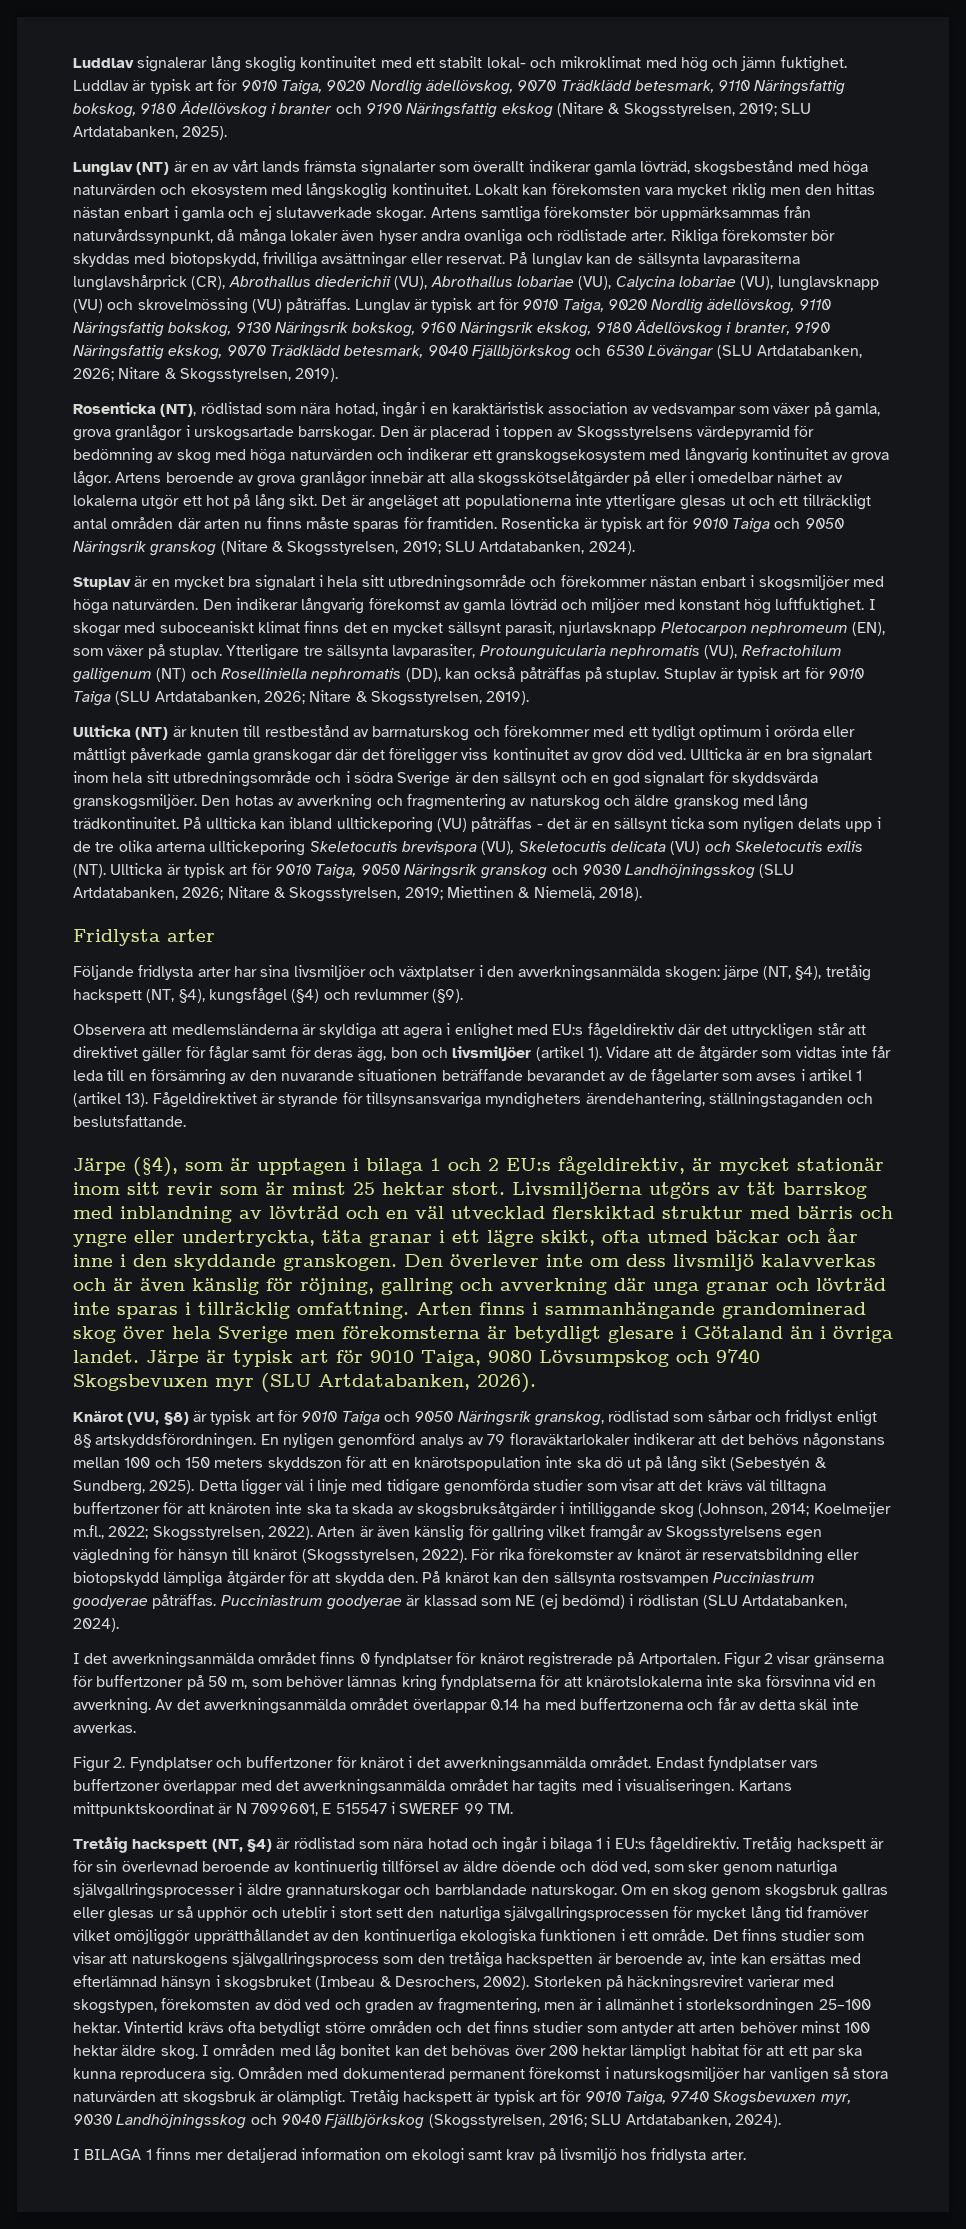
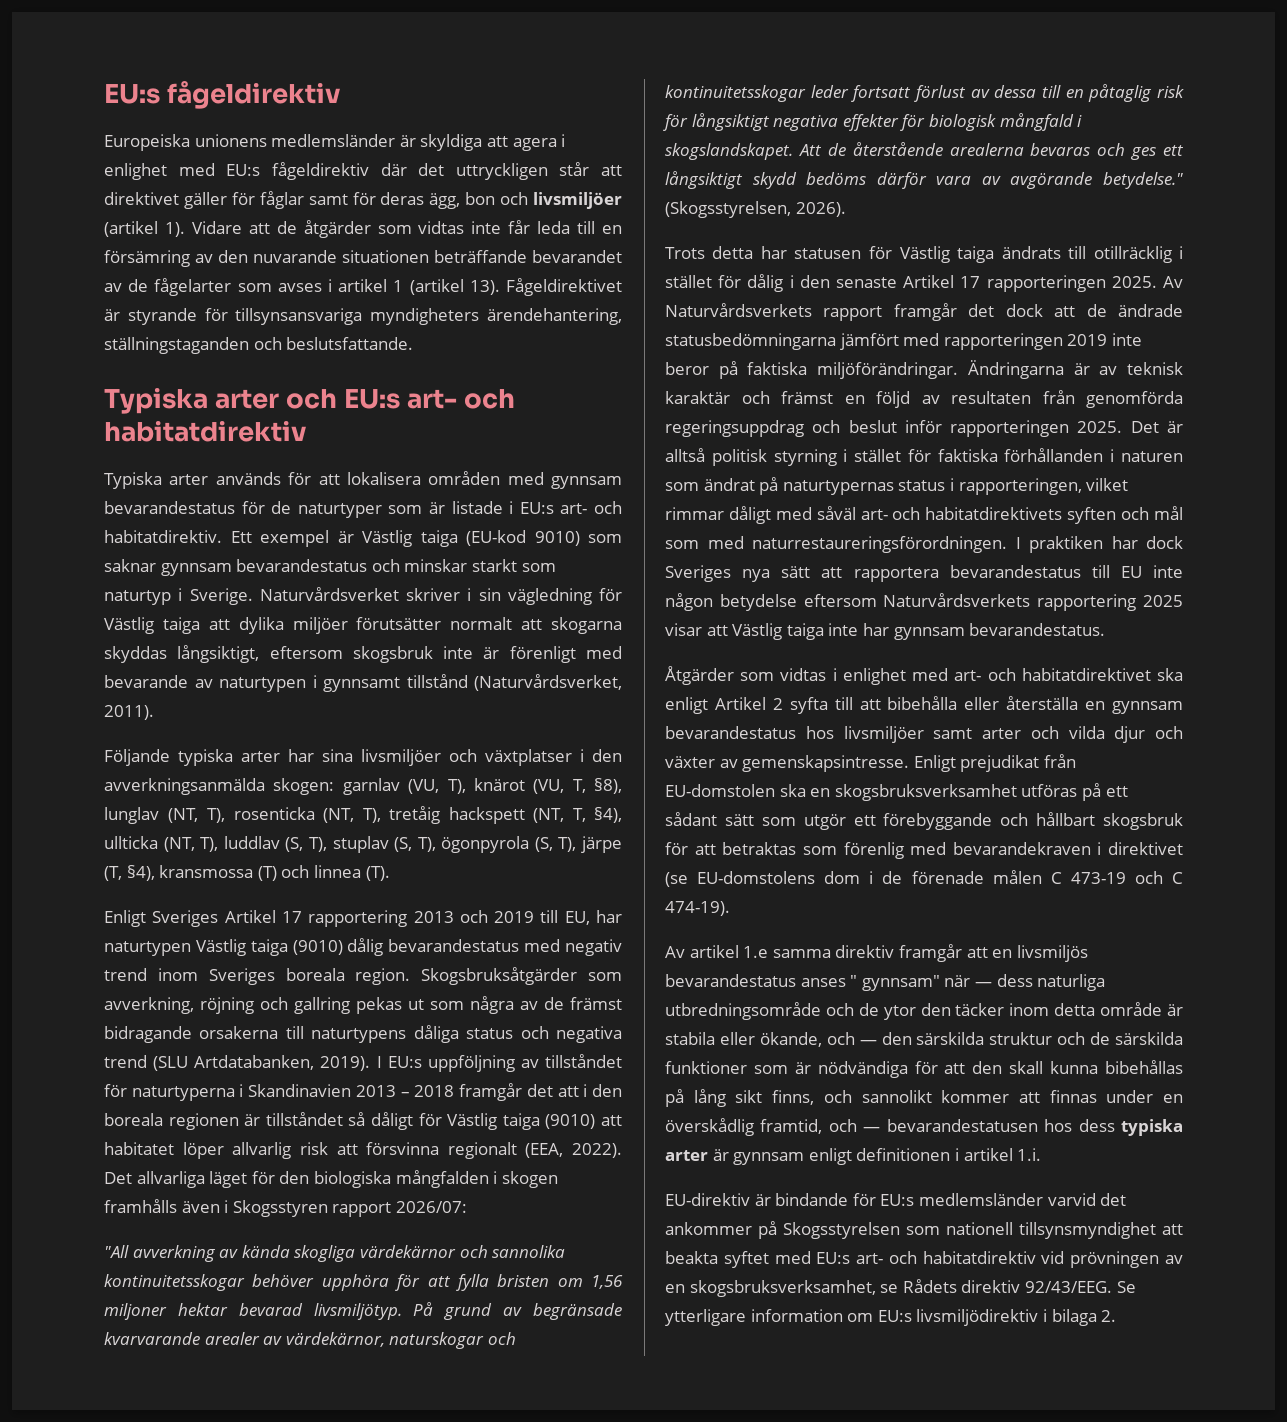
[73,56,847,72] [73,79,846,95] [73,101,812,118] [73,126,228,140] [73,160,869,176] [73,183,876,199] [73,206,812,222] [73,229,836,245] [73,252,800,268] [73,275,879,291] [73,298,831,314] [73,320,830,337] [73,345,862,360] [73,367,339,383] [73,402,881,418] [73,425,815,441] [73,448,890,464] [73,471,843,487] [73,494,871,510] [73,517,844,533] [73,540,635,556] [73,575,885,591] [73,598,876,614] [73,621,886,637] [73,644,842,660] [72,667,865,683] [73,690,530,706] [73,725,856,741] [73,748,873,764] [73,771,819,787] [73,794,809,810] [73,817,881,833] [73,840,864,856] [73,863,795,879] [73,886,642,902] [73,929,215,946] [73,965,871,981] [73,988,464,1004] [73,1024,298,1035] Luddlav signalerar lång skoglig kontinuitet med ett stabilt lokal- och mikroklimat med hög och jämn fuktighet. Luddlav är typisk art för 9010 Taiga, 9020 Nordlig ädellövskog, 9070 Trädklädd betesmark, 9110 Näringsfattig bokskog, 9180 Ädellövskog i branter och 9190 Näringsfattig ekskog (Nitare & Skogsstyrelsen, 2019; SLU Artdatabanken, 2025). // Lunglav (NT) är en av vårt lands främsta signalarter som överallt indikerar gamla lövträd, skogsbestånd med höga naturvärden och ekosystem med långskoglig kontinuitet. Lokalt kan förekomsten vara mycket riklig men den hittas nästan enbart i gamla och ej slutavverkade skogar. Artens samtliga förekomster bör uppmärksammas från naturvårdssynpunkt, då många lokaler även hyser andra ovanliga och rödlistade arter. Rikliga förekomster bör skyddas med biotopskydd, frivilliga avsättningar eller reservat. På lunglav kan de sällsynta lavparasiterna lunglavshårprick (CR), Abrothallus diederichii (VU), Abrothallus lobariae (VU), Calycina lobariae (VU), lunglavsknapp (VU) och skrovelmössing (VU) påträffas. Lunglav är typisk art för 9010 Taiga, 9020 Nordlig ädellövskog, 9110 Näringsfattig bokskog, 9130 Näringsrik bokskog, 9160 Näringsrik ekskog, 9180 Ädellövskog i branter, 9190 Näringsfattig ekskog, 9070 Trädklädd betesmark, 9040 Fjällbjörkskog och 6530 Lövängar (SLU Artdatabanken, 2026; Nitare & Skogsstyrelsen, 2019). // Rosenticka (NT), rödlistad som nära hotad, ingår i en karaktäristisk association av vedsvampar som växer på gamla, grova granlågor i urskogsartade barrskogar. Den är placerad i toppen av Skogsstyrelsens värdepyramid för bedömning av skog med höga naturvärden och indikerar ett granskogsekosystem med långvarig kontinuitet av grova lågor. Artens beroende av grova granlågor innebär att alla skogsskötselåtgärder på eller i omedelbar närhet av lokalerna utgör ett hot på lång sikt. Det är angeläget att populationerna inte ytterligare glesas ut och ett tillräckligt antal områden där arten nu finns måste sparas för framtiden. Rosenticka är typisk art för 9010 Taiga och 9050 Näringsrik granskog (Nitare & Skogsstyrelsen, 2019; SLU Artdatabanken, 2024). // Stuplav är en mycket bra signalart i hela sitt utbredningsområde och förekommer nästan enbart i skogsmiljöer med höga naturvärden. Den indikerar långvarig förekomst av gamla lövträd och miljöer med konstant hög luftfuktighet. I skogar med suboceaniskt klimat finns det en mycket sällsynt parasit, njurlavsknapp Pletocarpon nephromeum (EN), som växer på stuplav. Ytterligare tre sällsynta lavparasiter, Protounguicularia nephromatis (VU), Refractohilum galligenum (NT) och Roselliniella nephromatis (DD), kan också påträffas på stuplav. Stuplav är typisk art för 9010 Taiga (SLU Artdatabanken, 2026; Nitare & Skogsstyrelsen, 2019). // Ullticka (NT) är knuten till restbestånd av barrnaturskog och förekommer med ett tydligt optimum i orörda eller måttligt påverkade gamla granskogar där det föreligger viss kontinuitet av grov död ved. Ullticka är en bra signalart inom hela sitt utbredningsområde och i södra Sverige är den sällsynt och en god signalart för skyddsvärda granskogsmiljöer. Den hotas av avverkning och fragmentering av naturskog och äldre granskog med lång trädkontinuitet. På ullticka kan ibland ulltickeporing (VU) påträffas - det är en sällsynt ticka som nyligen delats upp i de tre olika arterna ulltickeporing Skeletocutis brevispora (VU), Skeletocutis delicata (VU) och Skeletocutis exilis (NT). Ullticka är typisk art för 9010 Taiga, 9050 Näringsrik granskog och 9030 Landhöjningsskog (SLU Artdatabanken, 2026; Nitare & Skogsstyrelsen, 2019; Miettinen & Niemelä, 2018). // Fridlysta arter // Följande fridlysta arter har sina livsmiljöer och växtplatser i den avverkningsanmälda skogen: järpe (NT, §4), tretåig hackspett (NT, §4), kungsfågel (§4) och revlummer (§9). // Observera att medlemsländerna -> [104,81,342,109] [104,134,396,151] EU:s fågeldirektiv // Europeiska unionens medlemsländer
[73,1156,884,1177] [73,1182,867,1199] [73,1206,893,1223] [73,1228,858,1247] [73,1254,876,1271] [73,1278,886,1295] [73,1302,866,1319] [73,1326,893,1343] [73,1348,760,1367] [73,1373,536,1393] [73,1410,877,1426] [73,1433,886,1449] [73,1456,827,1472] [73,1479,827,1495] [73,1502,891,1518] [73,1525,823,1541] [73,1548,860,1564] [73,1571,816,1587] [72,1594,848,1610] [73,1618,119,1632] [73,1652,884,1668] [73,1675,877,1691] [73,1698,859,1714] [73,1722,136,1733] [73,1756,819,1772] [73,1779,792,1795] [73,1802,513,1817] [73,1837,885,1853] [73,1860,838,1876] [73,1883,888,1899] [73,1906,870,1922] [73,1929,865,1945] [73,1952,862,1968] [73,1975,834,1991] [73,1998,871,2014] [73,2021,871,2037] [73,2044,863,2060] [73,2067,889,2083] [73,2090,851,2106] [73,2114,781,2129] [73,2148,746,2164] Järpe (§4), som är upptagen i bilaga 1 och 2 EU:s fågeldirektiv, är mycket stationär inom sitt revir som är minst 25 hektar stort. Livsmiljöerna utgörs av tät barrskog med inblandning av lövträd och en väl utvecklad flerskiktad struktur med bärris och yngre eller undertryckta, täta granar i ett lägre skikt, ofta utmed bäckar och åar inne i den skyddande granskogen. Den överlever inte om dess livsmiljö kalavverkas och är även känslig för röjning, gallring och avverkning där unga granar och lövträd inte sparas i tillräcklig omfattning. Arten finns i sammanhängande grandominerad skog över hela Sverige men förekomsterna är betydligt glesare i Götaland än i övriga landet. Järpe är typisk art för 9010 Taiga, 9080 Lövsumpskog och 9740 Skogsbevuxen myr (SLU Artdatabanken, 2026). // Knärot (VU, §8) är typisk art för 9010 Taiga och 9050 Näringsrik granskog, rödlistad som sårbar och fridlyst enligt 8§ artskyddsförordningen. En nyligen genomförd analys av 79 floraväktarlokaler indikerar att det behövs någonstans mellan 100 och 150 meters skyddszon för att en knärotspopulation inte ska dö ut på lång sikt (Sebestyén & Sundberg, 2025). Detta ligger väl i linje med tidigare genomförda studier som visar att det krävs väl tilltagna buffertzoner för att knäroten inte ska ta skada av skogsbruksåtgärder i intilliggande skog (Johnson, 2014; Koelmeijer m.fl., 2022; Skogsstyrelsen, 2022). Arten är även känslig för gallring vilket framgår av Skogsstyrelsens egen vägledning för hänsyn till knärot (Skogsstyrelsen, 2022). För rika förekomster av knärot är reservatsbildning eller biotopskydd lämpliga åtgärder för att skydda den. På knärot kan den sällsynta rostsvampen Pucciniastrum goodyerae påträffas. Pucciniastrum goodyerae är klassad som NE (ej bedömd) i rödlistan (SLU Artdatabanken, 2024). // I det avverkningsanmälda området finns 0 fyndplatser för knärot registrerade på Artportalen. Figur 2 visar gränserna för buffertzoner på 50 m, som behöver lämnas kring fyndplatserna för att knärotslokalerna inte ska försvinna vid en avverkning. Av det avverkningsanmälda området överlappar 0.14 ha med buffertzonerna och får av detta skäl inte avverkas. // Figur 2. Fyndplatser och buffertzoner för knärot i det avverkningsanmälda området. Endast fyndplatser vars buffertzoner överlappar med det avverkningsanmälda området har tagits med i visualiseringen. Kartans mittpunktskoordinat är N 7099601, E 515547 i SWEREF 99 TM. // Tretåig hackspett (NT, §4) är rödlistad som nära hotad och ingår i bilaga 1 i EU:s fågeldirektiv. Tretåig hackspett är för sin överlevnad beroende av kontinuerlig tillförsel av äldre döende och död ved, som sker genom naturliga självgallringsprocesser i äldre grannaturskogar och barrblandade naturskogar. Om en skog genom skogsbruk gallras eller glesas ur så upphör och uteblir i stort sett den naturliga självgallringsprocessen för mycket lång tid framöver vilket omöjliggör upprätthållandet av den kontinuerliga ekologiska funktionen i ett område. Det finns studier som visar att naturskogens självgallringsprocess som den tretåiga hackspetten är beroende av, inte kan ersättas med efterlämnad hänsyn i skogsbruket (Imbeau & Desrochers, 2002). Storleken på häckningsreviret varierar med skogstypen, förekomsten av död ved och graden av fragmentering, men är i allmänhet i storleksordningen 25–100 hektar. Vintertid krävs ofta betydligt större områden och det finns studier som antyder att arten behöver minst 100 hektar äldre skog. I områden med låg bonitet kan det behövas över 200 hektar lämpligt habitat för att ett par ska kunna reproducera sig. Områden med dokumenterad permanent förekomst i naturskogsmiljöer har vanligen så stora naturvärden att skogsbruk är olämpligt. Tretåig hackspett är typisk art för 9010 Taiga, 9740 Skogsbevuxen myr, 9030 Landhöjningsskog och 9040 Fjällbjörkskog (Skogsstyrelsen, 2016; SLU Artdatabanken, 2024). // I BILAGA 1 finns mer detaljerad information om ekologi samt krav på livsmiljö hos fridlysta arter. -> [104,388,516,414] [104,421,307,442] [104,471,622,489] [104,501,623,518] [104,530,622,547] [104,559,556,576] [104,587,622,605] [104,617,622,634] [104,645,622,663] [104,674,622,692] [104,705,154,720] [104,749,622,766] [104,778,622,795] [104,806,623,824] [104,836,622,853] [104,865,390,881] [104,910,622,927] [104,938,622,956] [104,967,622,985] [104,996,622,1014] [104,1025,622,1043] [104,1054,622,1072] [104,1083,623,1101] [104,1112,623,1130] [104,1142,622,1159] [104,1170,558,1188] [104,1199,467,1217] [104,1245,566,1262] [104,1274,623,1291] [104,1302,622,1320] [104,1332,516,1349] [665,84,1184,102] [663,113,1083,131] [665,142,1184,160] [665,171,1183,189] [665,201,846,218] [665,246,1183,263] [665,274,1183,292] [665,303,1183,321] [665,333,1142,350] [665,360,1183,379] [665,390,1183,408] [665,420,1183,437] [665,448,1183,466] [665,477,1129,495] [665,506,1183,524] [665,536,1183,553] [665,565,1183,582] [665,593,1183,611] [665,623,1106,640] [665,666,1183,685] [665,696,1183,714] [665,726,1183,743] [665,754,1076,772] [665,783,1128,801] [665,812,1183,830] [665,842,1183,859] [665,870,1183,887] [665,901,730,916] [665,944,1088,962] [665,974,1106,991] [665,1002,1183,1020] [665,1032,1183,1047] [665,1060,1183,1078] [665,1089,1183,1107] [665,1118,1183,1136] [665,1148,1042,1165] [665,1193,1127,1206] [665,1221,1183,1239] [665,1251,1183,1268] [665,1279,1136,1297] [665,1309,1117,1326] Typiska arter och EU:s art- och habitatdirektiv // Typiska arter används för att lokalisera områden med gynnsam bevarandestatus för de naturtyper som är listade i EU:s art- och habitatdirektiv. Ett exempel är Västlig taiga (EU-kod 9010) som saknar gynnsam bevarandestatus och minskar starkt som naturtyp i Sverige. Naturvårdsverket skriver i sin vägledning för Västlig taiga att dylika miljöer förutsätter normalt att skogarna skyddas långsiktigt, eftersom skogsbruk inte är förenligt med bevarande av naturtypen i gynnsamt tillstånd (Naturvårdsverket, 2011). // Följande typiska arter har sina livsmiljöer och växtplatser i den avverkningsanmälda skogen: garnlav (VU, T), knärot (VU, T, §8), lunglav (NT, T), rosenticka (NT, T), tretåig hackspett (NT, T, §4), ullticka (NT, T), luddlav (S, T), stuplav (S, T), ögonpyrola (S, T), järpe (T, §4), kransmossa (T) och linnea (T). // Enligt Sveriges Artikel 17 rapportering 2013 och 2019 till EU, har naturtypen Västlig taiga (9010) dålig bevarandestatus med negativ trend inom Sveriges boreala region. Skogsbruksåtgärder som avverkning, röjning och gallring pekas ut som några av de främst bidragande orsakerna till naturtypens dåliga status och negativa trend (SLU Artdatabanken, 2019). I EU:s uppföljning av tillståndet för naturtyperna i Skandinavien 2013 – 2018 framgår det att i den boreala regionen är tillståndet så dåligt för Västlig taiga (9010) att habitatet löper allvarlig risk att försvinna regionalt (EEA, 2022). Det allvarliga läget för den biologiska mångfalden i skogen framhålls även i Skogsstyren rapport 2026/07: // "All avverkning av kända skogliga värdekärnor och sannolika kontinuitetsskogar behöver upphöra för att fylla bristen om 1,56 miljoner hektar bevarad livsmiljötyp. På grund av begränsade kvarvarande arealer av värdekärnor, naturskogar och kontinuitetsskogar leder fortsatt förlust av dessa till en påtaglig risk för långsiktigt negativa effekter för biologisk mångfald i skogslandskapet. Att de återstående arealerna bevaras och ges ett långsiktigt skydd bedöms därför vara av avgörande betydelse." (Skogsstyrelsen, 2026). // Trots detta har statusen för Västlig taiga ändrats till otillräcklig i stället för dålig i den senaste Artikel 17 rapporteringen 2025. Av Naturvårdsverkets rapport framgår det dock att de ändrade statusbedömningarna jämfört med rapporteringen 2019 inte beror på faktiska miljöförändringar. Ändringarna är av teknisk karaktär och främst en följd av resultaten från genomförda regeringsuppdrag och beslut inför rapporteringen 2025. Det är alltså politisk styrning i stället för faktiska förhållanden i naturen som ändrat på naturtypernas status i rapporteringen, vilket rimmar dåligt med såväl art- och habitatdirektivets syften och mål som med naturrestaureringsförordningen. I praktiken har dock Sveriges nya sätt att rapportera bevarandestatus till EU inte någon betydelse eftersom Naturvårdsverkets rapportering 2025 visar att Västlig taiga inte har gynnsam bevarandestatus. // Åtgärder som vidtas i enlighet med art- och habitatdirektivet ska enligt Artikel 2 syfta till att bibehålla eller återställa en gynnsam bevarandestatus hos livsmiljöer samt arter och vilda djur och växter av gemenskapsintresse. Enligt prejudikat från EU-domstolen ska en skogsbruksverksamhet utföras på ett sådant sätt som utgör ett förebyggande och hållbart skogsbruk för att betraktas som förenlig med bevarandekraven i direktivet (se EU-domstolens dom i de förenade målen C 473-19 och C 474-19). // Av artikel 1.e samma direktiv framgår att en livsmiljös bevarandestatus anses " gynnsam" när — dess naturliga utbredningsområde och de ytor den täcker inom detta område är stabila eller ökande, och — den särskilda struktur och de särskilda funktioner som är nödvändiga för att den skall kunna bibehållas på lång sikt finns, och sannolikt kommer att finnas under en överskådlig framtid, och — bevarandestatusen hos dess typiska arter är gynnsam enligt definitionen i artikel 1.i. // EU-direktiv är bindande för EU:s medlemsländer varvid det ankommer på Skogsstyrelsen som nationell tillsynsmyndighet att beakta syftet med EU:s art- och habitatdirektiv vid prövningen av en skogsbruksverksamhet, se Rådets direktiv 92/43/EEG. Se ytterligare information om EU:s livsmiljödirektiv i bilaga 2.

